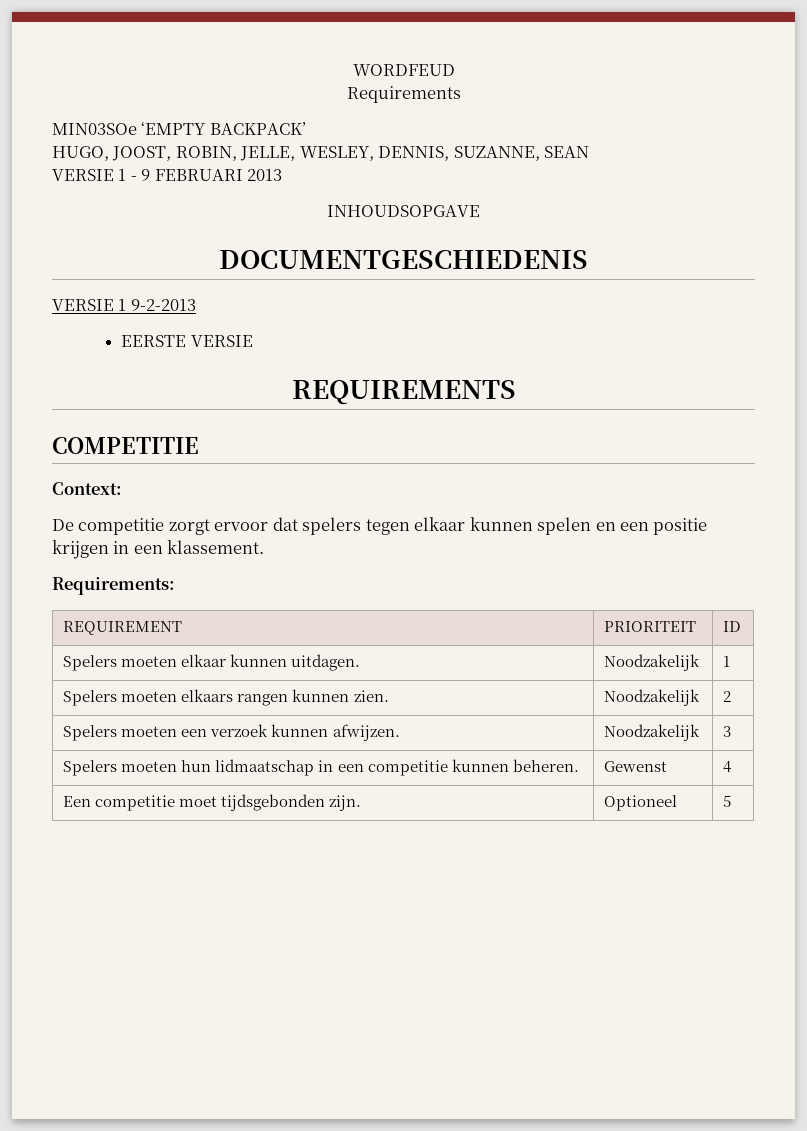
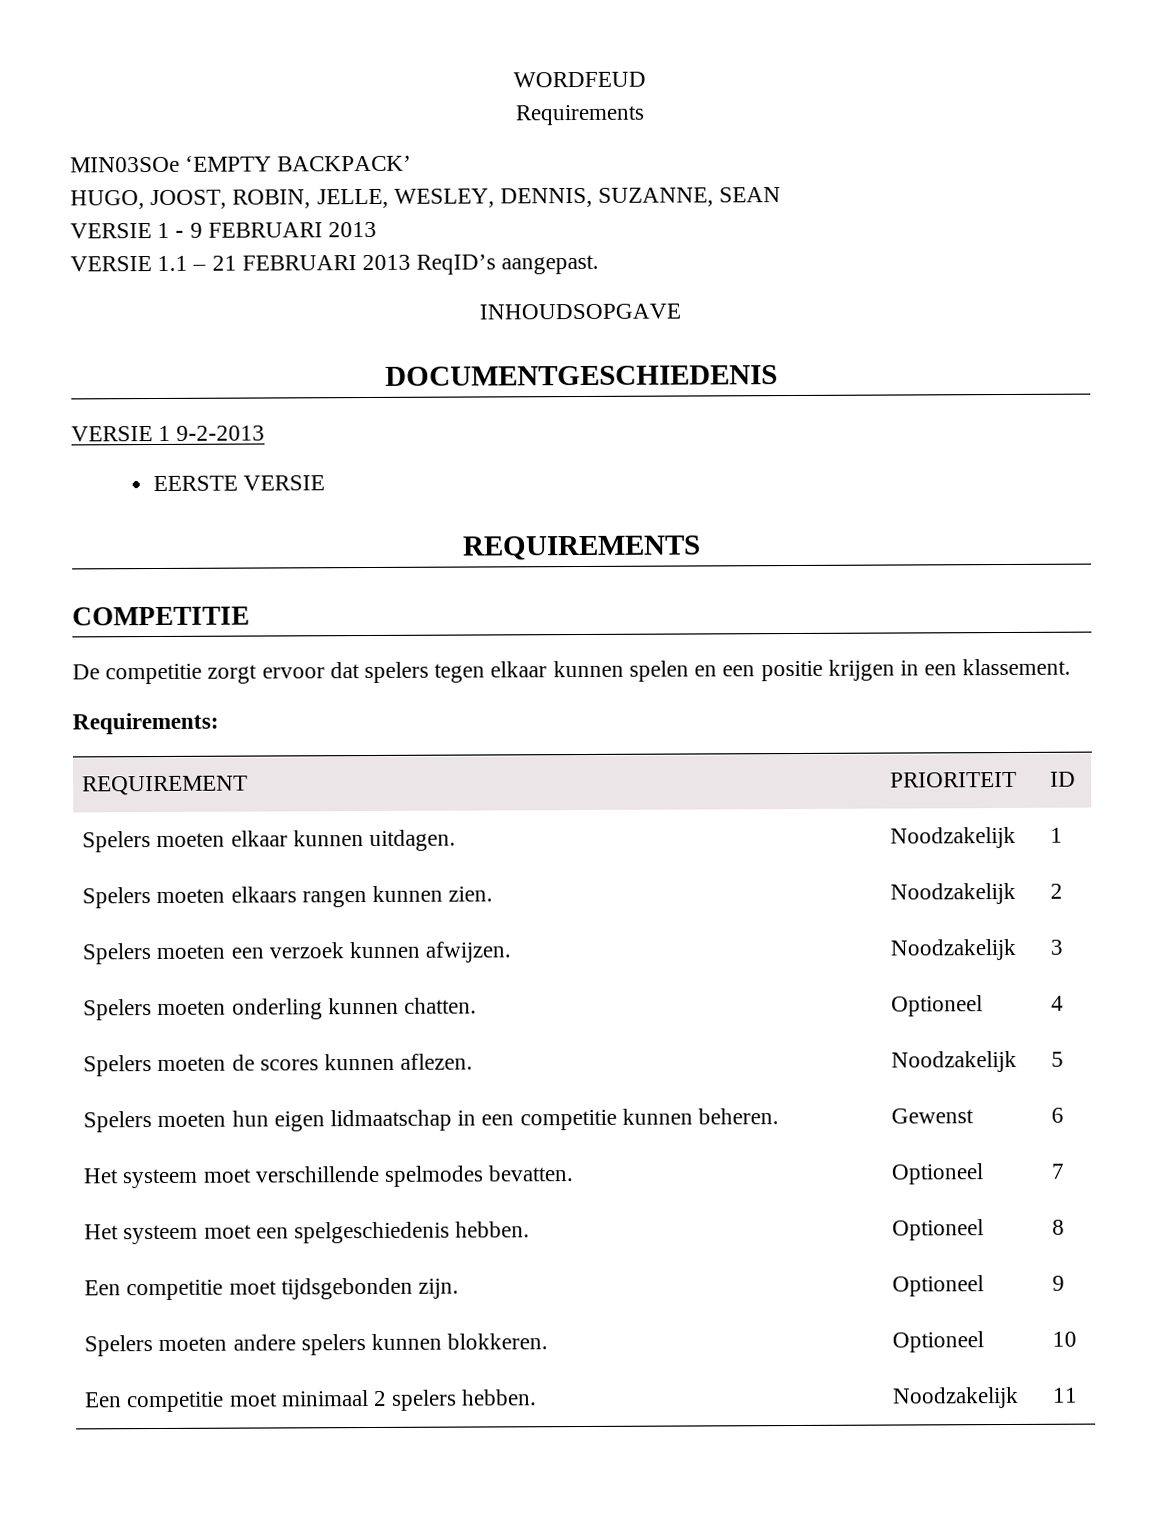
(283, 175) none -> [70,254,600,275] // VERSIE 1.1 – 21 FEBRUARI 2013 ReqID’s aangepast.
[52,482,122,495] // Context: -> (250, 616) none
(732, 731) none -> [83,997,478,1021] [891,995,984,1017] [1051,995,1065,1011] [83,1053,474,1077] [891,1050,1018,1073] [1051,1051,1065,1067] // Spelers moeten onderling kunnen chatten. | Optioneel | 4 // Spelers moeten de scores kunnen aflezen. | Noodzakelijk | 5
(212, 766) none -> [273,1111,325,1132] eigen
[723,761,732,773] 4 -> [1051,1107,1065,1123] [83,1165,574,1189] [891,1163,985,1185] [1051,1163,1065,1179] [84,1221,531,1245] [892,1219,985,1241] [1052,1219,1066,1235] 6 // Het systeem moet verschillende spelmodes bevatten. | Optioneel | 7 // Het systeem moet een spelgeschiedenis hebben. | Optioneel | 8
[723,795,732,807] 5 -> [1052,1275,1066,1291] [84,1333,549,1357] [892,1331,985,1353] [1052,1331,1078,1347] [84,1389,538,1413] [892,1386,1020,1409] [1052,1387,1079,1403] 9 // Spelers moeten andere spelers kunnen blokkeren. | Optioneel | 10 // Een competitie moet minimaal 2 spelers hebben. | Noodzakelijk | 11

